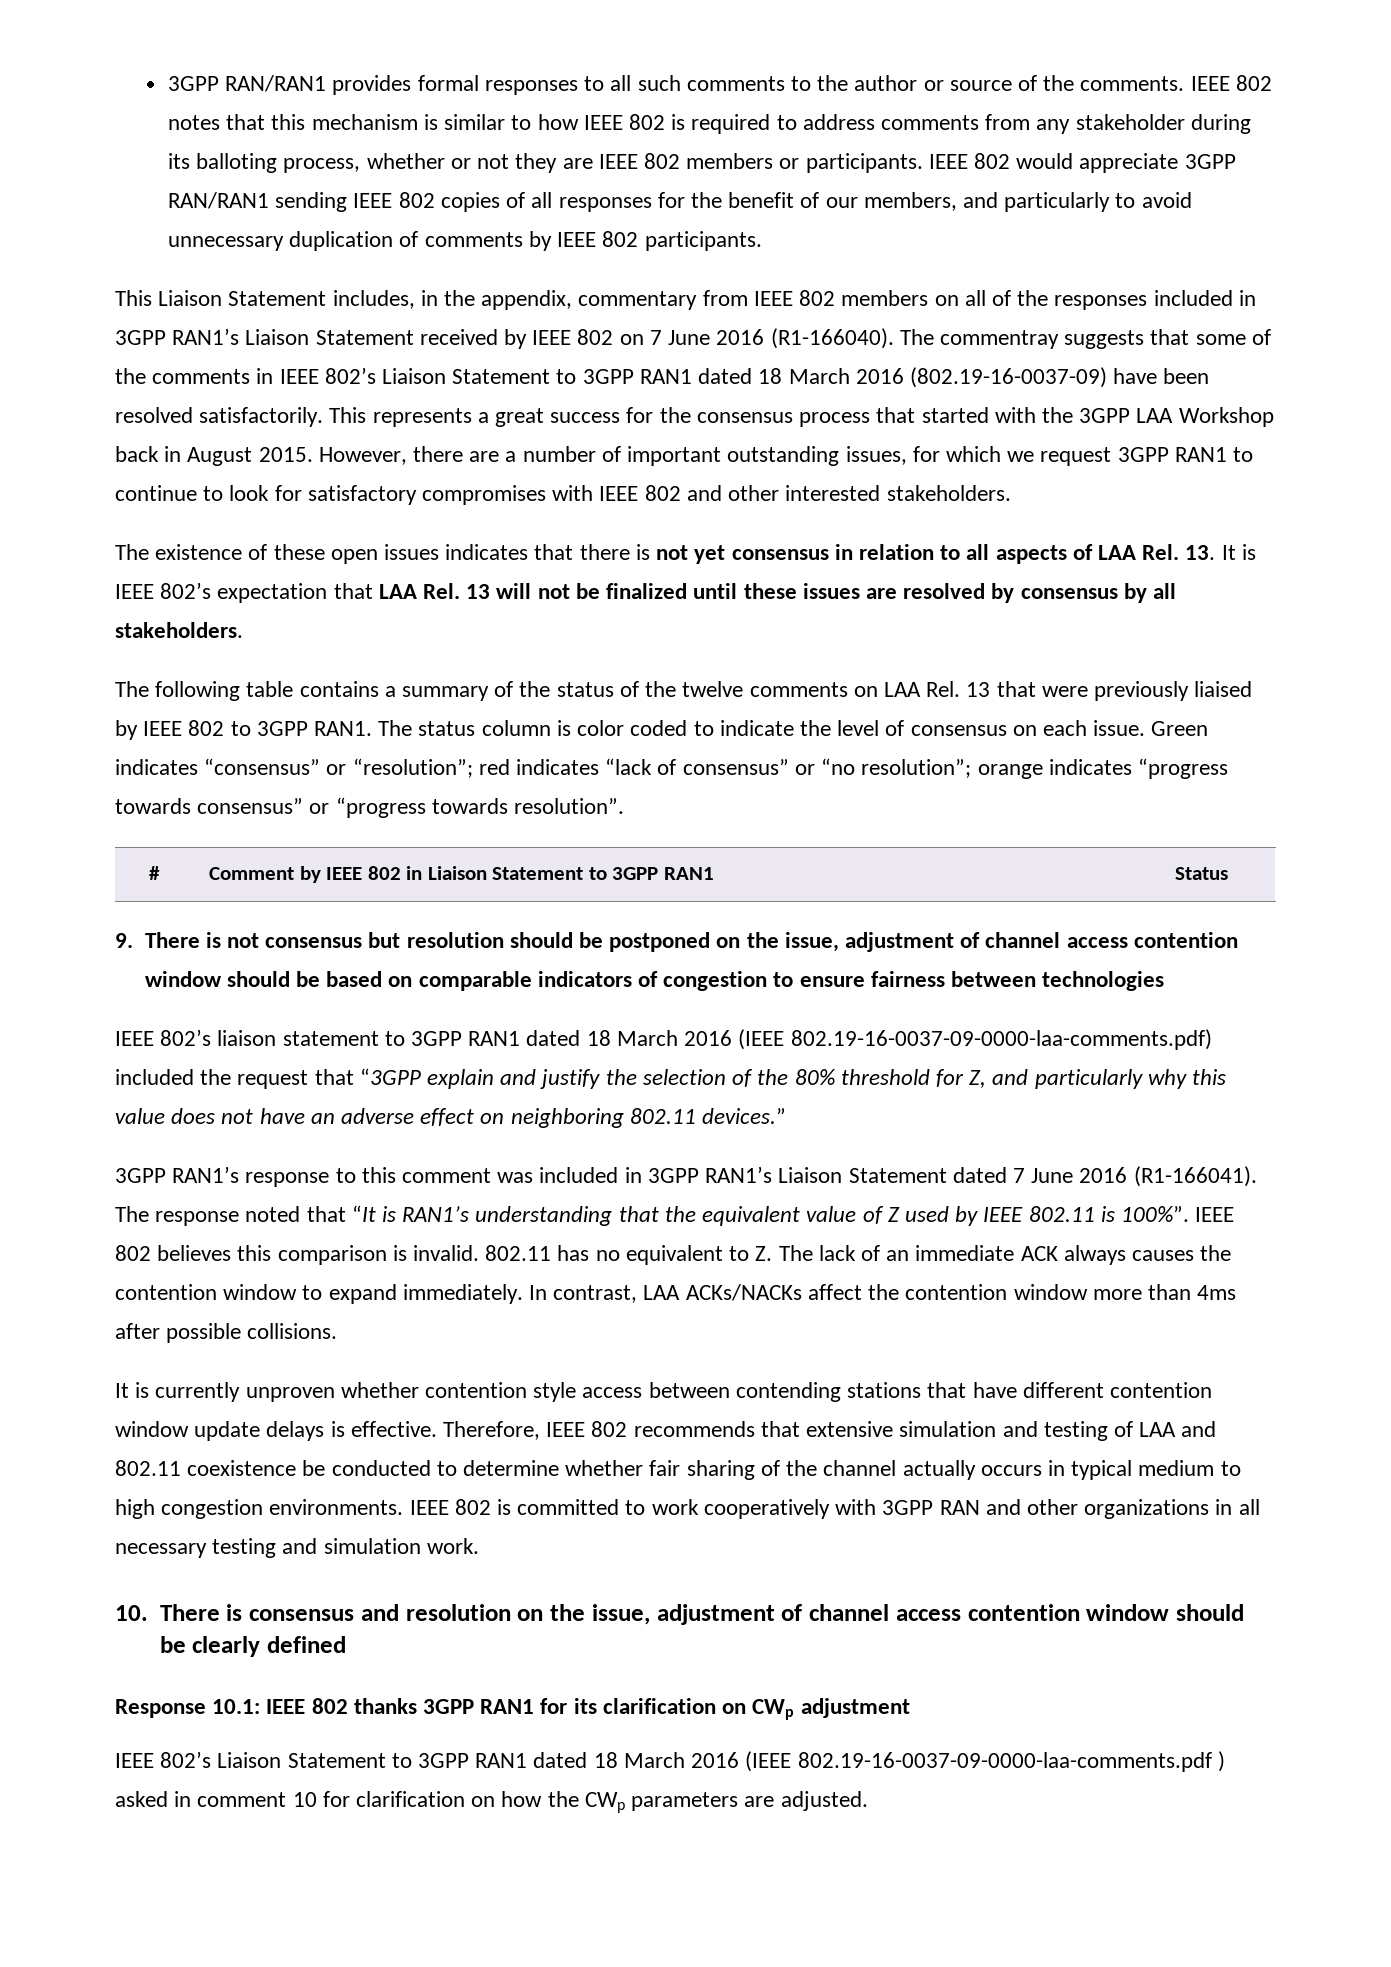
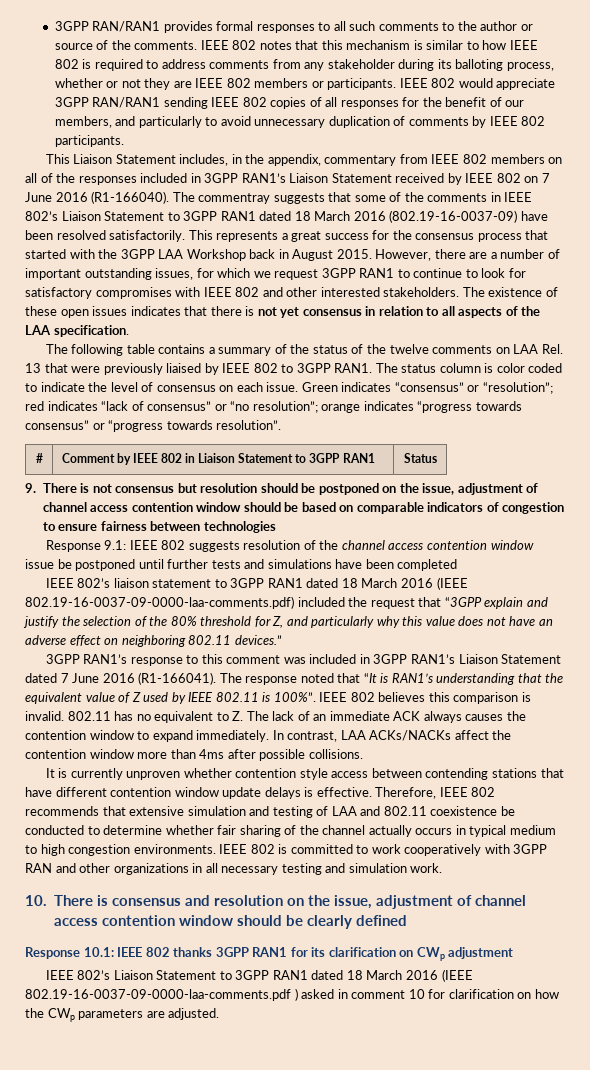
(1011, 493) // -> (460, 292) none
[1097,544,1256,560] [115,582,1176,603] [115,622,243,638] LAA Rel. 13. It is IEEE 802’s expectation that LAA Rel. 13 will not be finalized until these issues are resolved by consensus by all stakeholders. -> [521,306,541,316] [25,325,129,337] the LAA specification.
(1165, 981) none -> [45,540,534,552] [25,559,458,571] // Response 9.1: IEEE 802 suggests resolution of the channel access contention window issue be postponed until further tests and simulations have been completed

